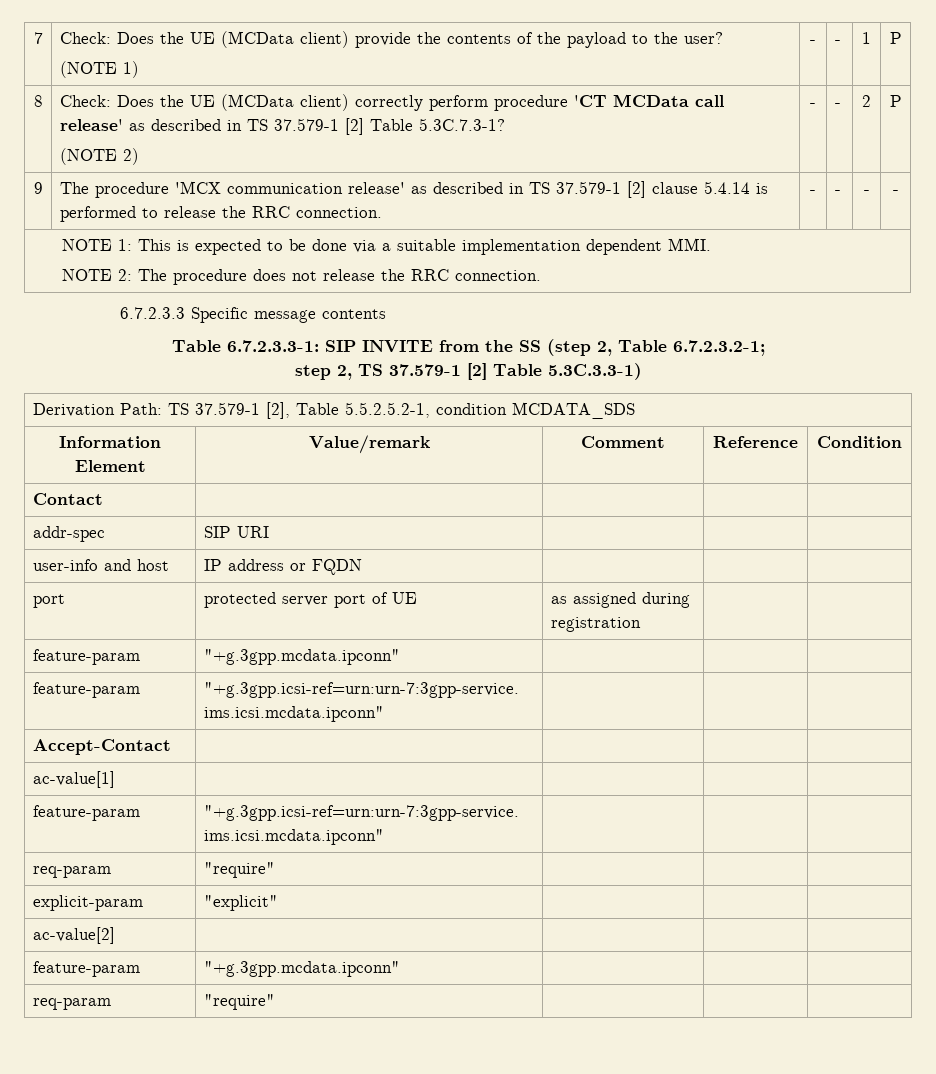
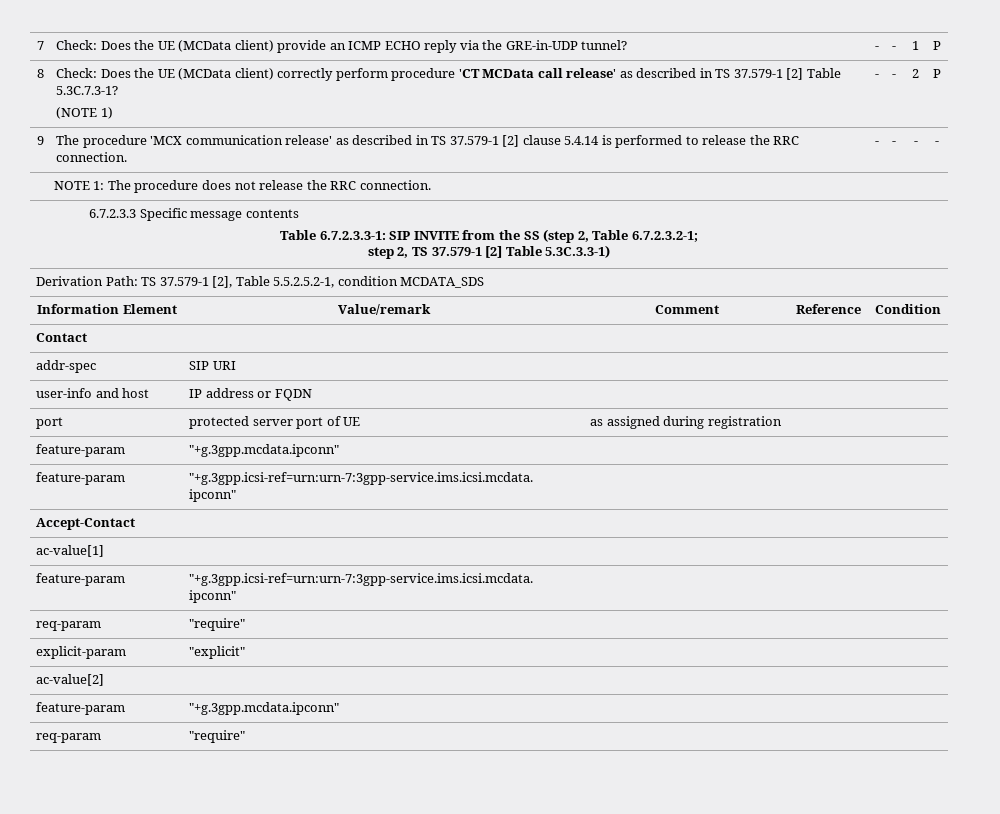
[416,32,723,48] [59,61,139,78] the contents of the payload to the user? // (NOTE 1) -> [329,40,628,53] an ICMP ECHO reply via the GRE-in-UDP tunnel?
[122,148,139,165] 2) -> [100,107,113,119] 1)
[137,238,711,255] [61,269,132,281] This is expected to be done via a suitable implementation dependent MMI. // NOTE 2: -> (105, 185) none

